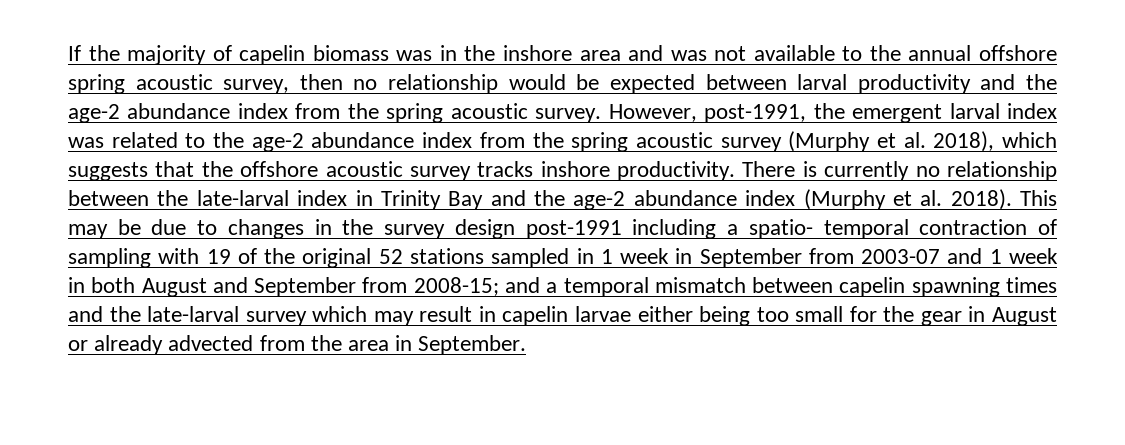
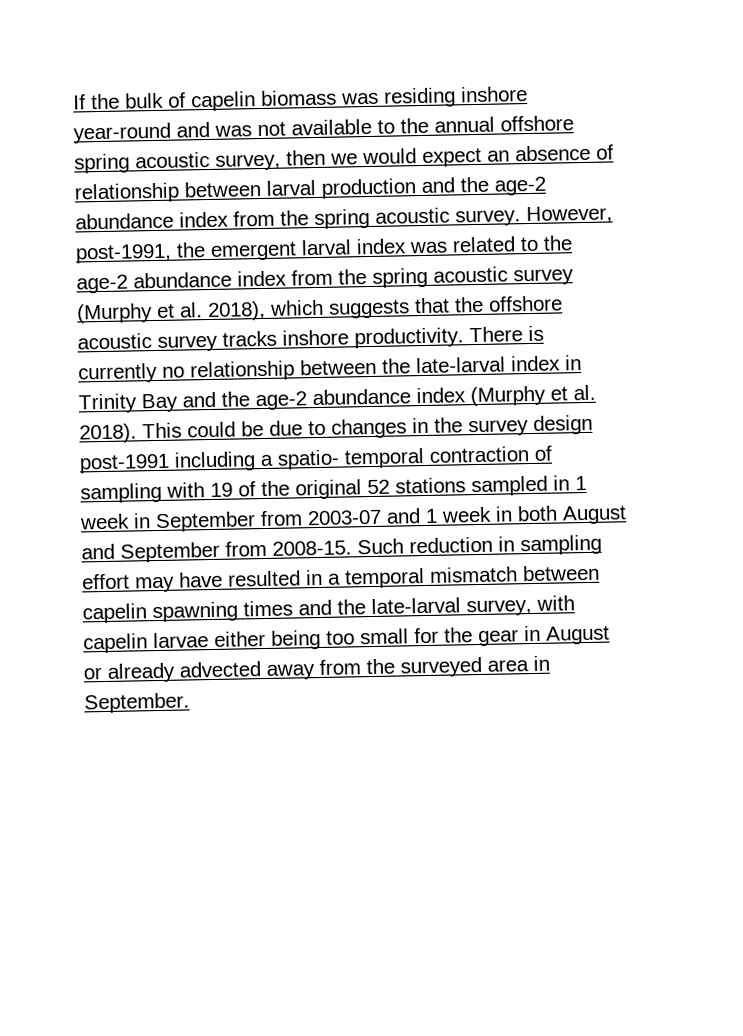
[127,45,207,65] majority -> [125,92,164,109] bulk
[439,45,621,61] in the inshore area -> [383,86,528,108] [73,122,171,144] residing inshore year-round
[353,74,695,94] no relationship would be expected -> [330,144,614,167] [74,182,180,204] we would expect an absence of relationship
[857,74,971,94] productivity -> [321,178,417,199] production
[68,224,108,239] may -> [187,421,236,438] could
[413,277,540,296] 2008-15; and -> [272,534,602,556] [82,569,323,593] 2008-15. Such reduction in sampling effort may have resulted in
[245,306,496,326] survey which may result in -> [466,595,575,617] survey, with
[259,335,342,351] from the -> [266,656,482,680] away from the surveyed

